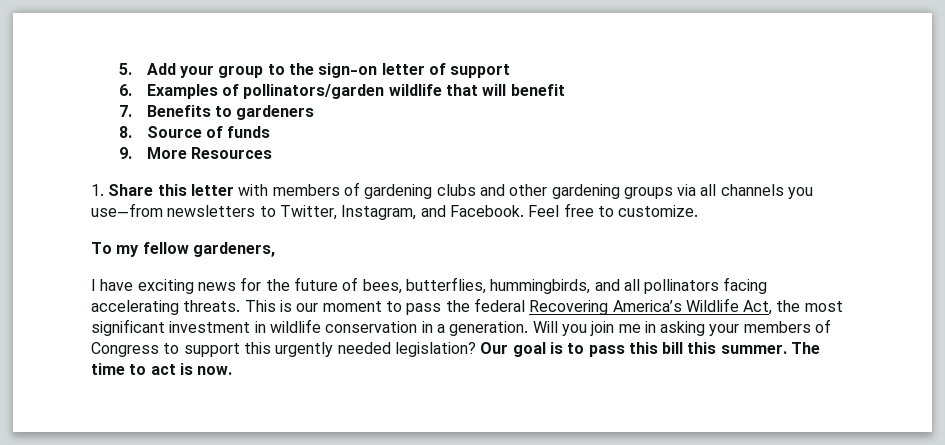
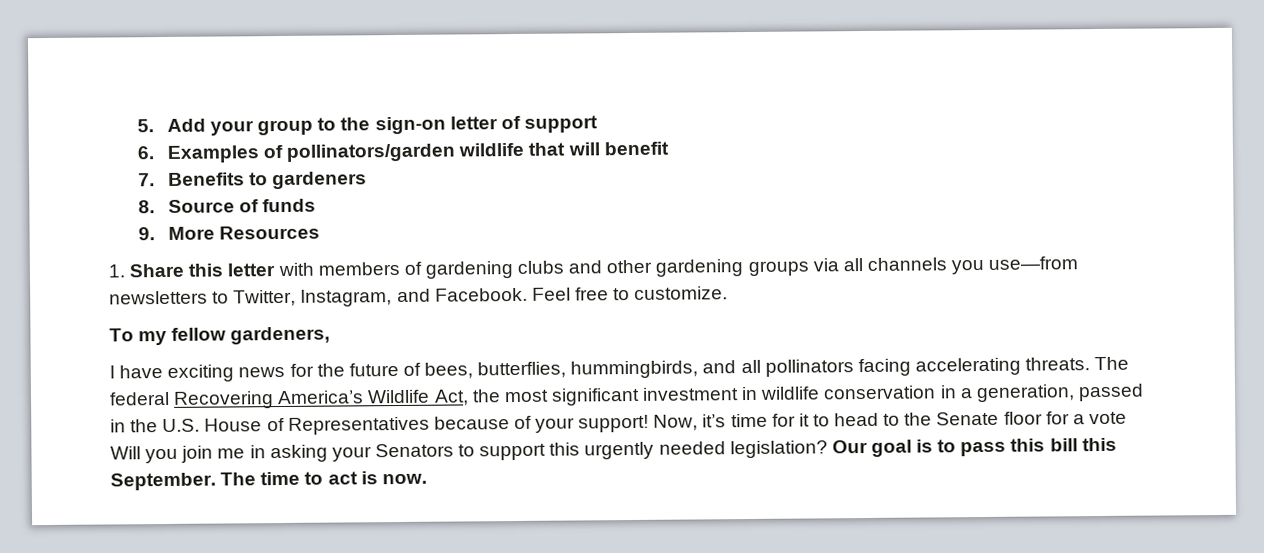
[244,300,470,315] This is our moment to pass the -> [1094,356,1130,371] The
[449,321,529,336] generation. -> [975,383,1144,403] [110,411,1127,435] generation, passed in the U.S. House of Representatives because of your support! Now, it’s time for it to head to the Senate floor for a vote
[743,319,832,333] [91,342,159,357] members of Congress -> [374,443,454,458] Senators
[720,344,787,354] summer. -> [110,472,216,491] September.

